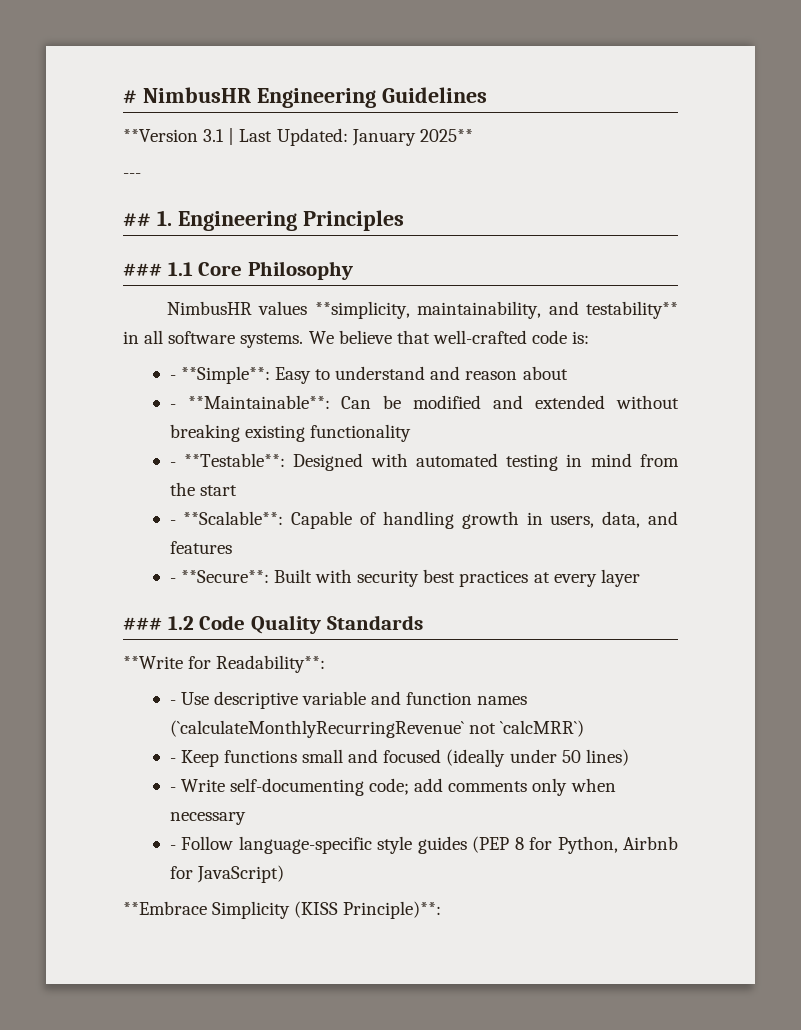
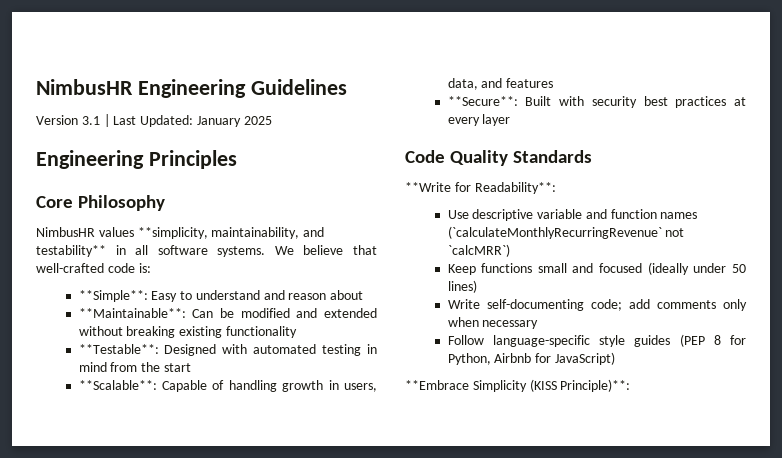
[123,90,137,104] # -> (36, 87) none
[123,129,198,142] **Version -> [36,115,78,125] Version
[419,129,473,142] [123,173,141,178] [123,210,172,227] 2025** // --- // ## 1. -> [243,116,272,125] 2025 //
[123,262,193,276] ### 1.1 -> (237, 159) none
[169,375,176,380] - -> (151, 268) none
[169,404,176,409] - -> (364, 295) none
[169,462,176,467] - -> (297, 332) none
[169,520,176,525] - -> (191, 367) none
[169,578,176,583] - -> (554, 83) none
[123,616,194,630] ### 1.2 -> (511, 120) none
[169,700,176,705] - -> (556, 188) none
[169,758,176,763] - -> (510, 250) none
[169,787,176,792] - -> (477, 286) none
[169,845,176,850] - -> (539, 324) none

